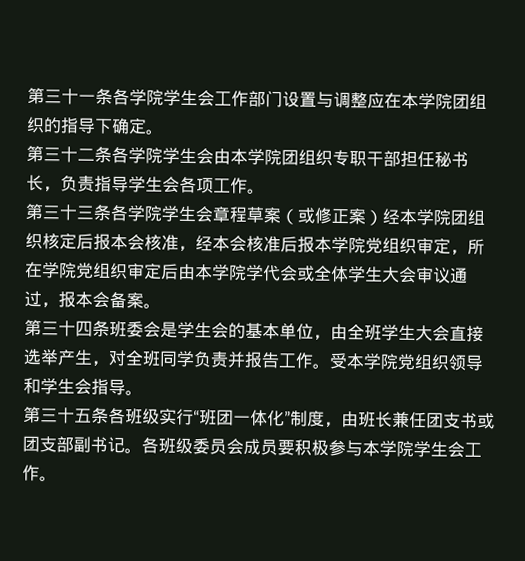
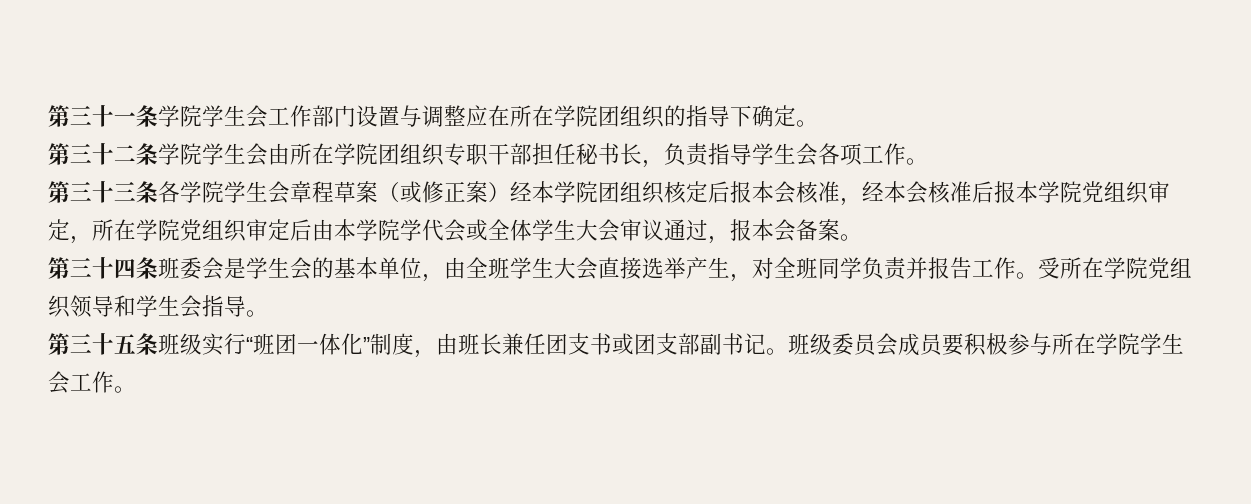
[112,88,130,106] 各 -> (158, 116) none
[401,92,419,110] 本 -> [510,105,554,127] 所在
[111,146,129,164] 各 -> (158, 154) none
[230,148,248,165] 本 -> [290,143,334,165] 所在
[346,353,365,370] 本 -> [1060,257,1104,279] 所在
[108,407,126,425] 各 -> (158, 344) none
[141,437,159,454] 各 -> (788, 351) none
[362,440,380,457] 本 -> [1052,333,1096,355] 所在

